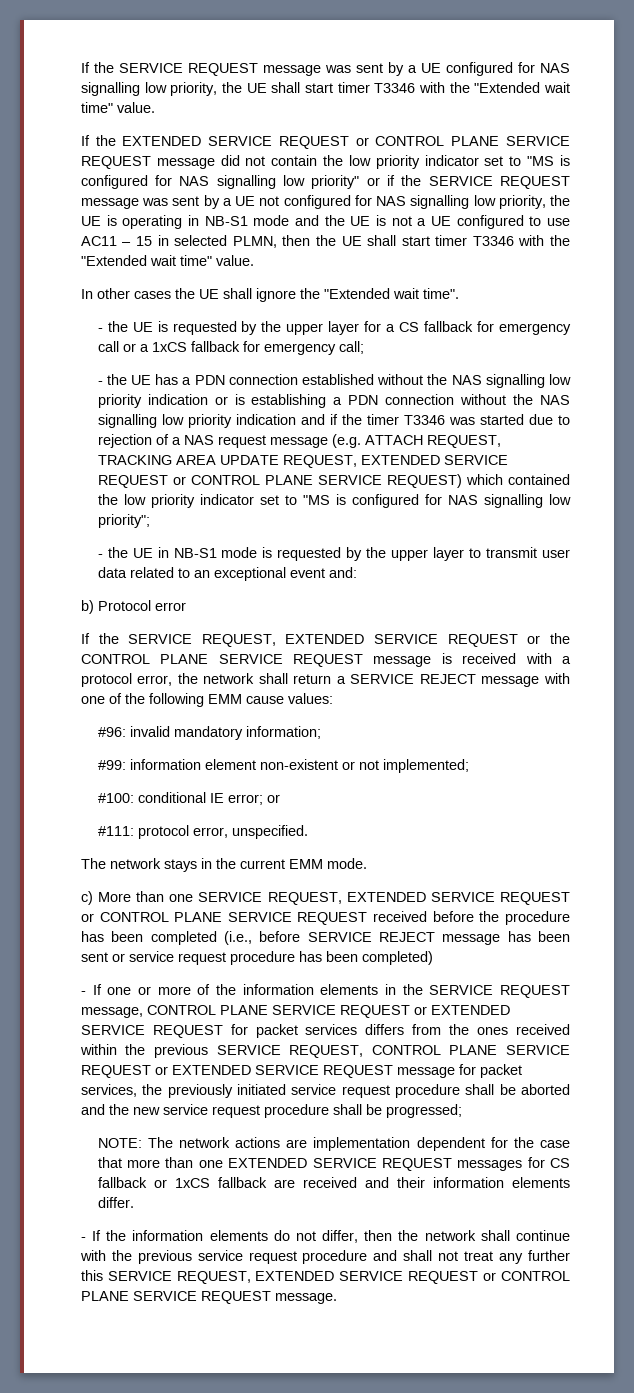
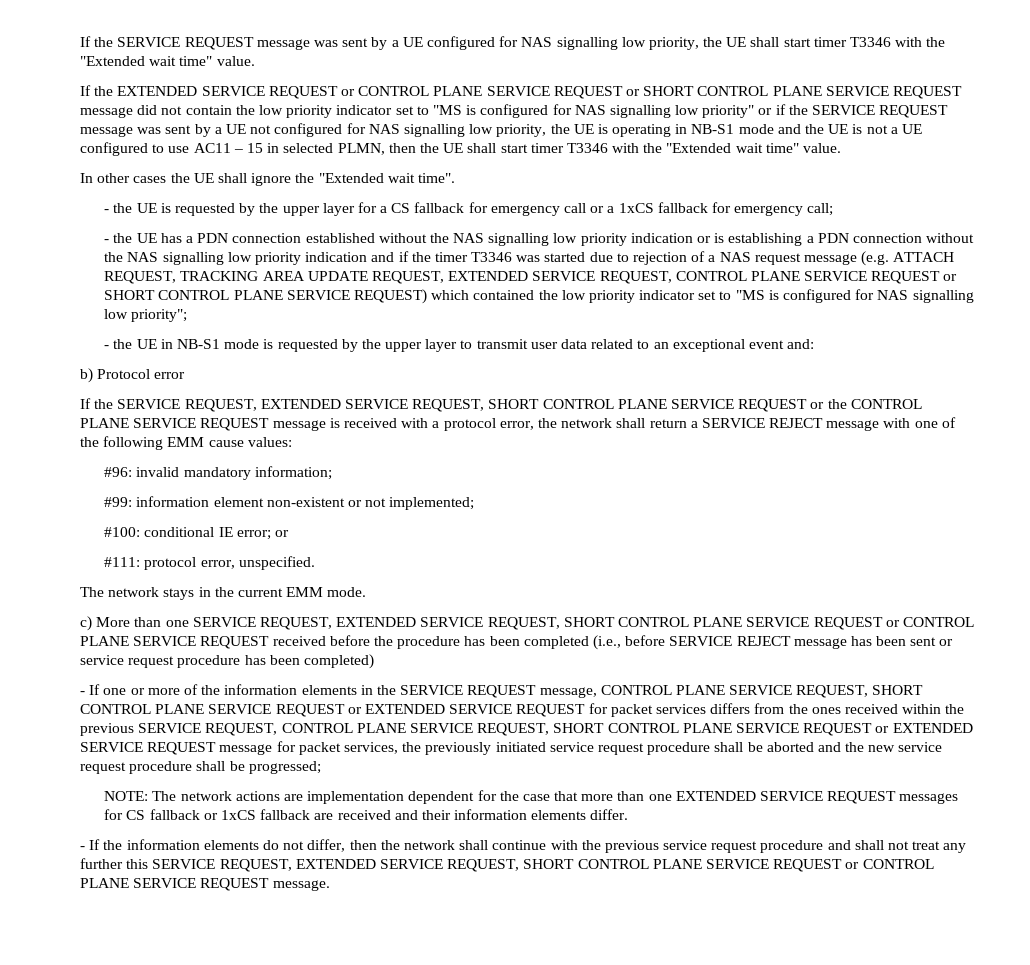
(151, 162) none -> [625,86,962,99] or SHORT CONTROL PLANE SERVICE REQUEST
[97,475,186,488] REQUEST or -> [599,271,958,284] [104,290,156,300] REQUEST, CONTROL PLANE SERVICE REQUEST or SHORT
(439, 639) none -> [412,399,734,412] REQUEST, SHORT CONTROL PLANE SERVICE
(495, 897) none -> [487,617,810,630] REQUEST, SHORT CONTROL PLANE SERVICE
(336, 1010) none -> [796,685,924,698] [80,704,272,714] REQUEST, SHORT CONTROL PLANE SERVICE
(570, 1050) none -> [477,723,799,736] REQUEST, SHORT CONTROL PLANE SERVICE
(404, 1276) none -> [447,859,769,872] REQUEST, SHORT CONTROL PLANE SERVICE

